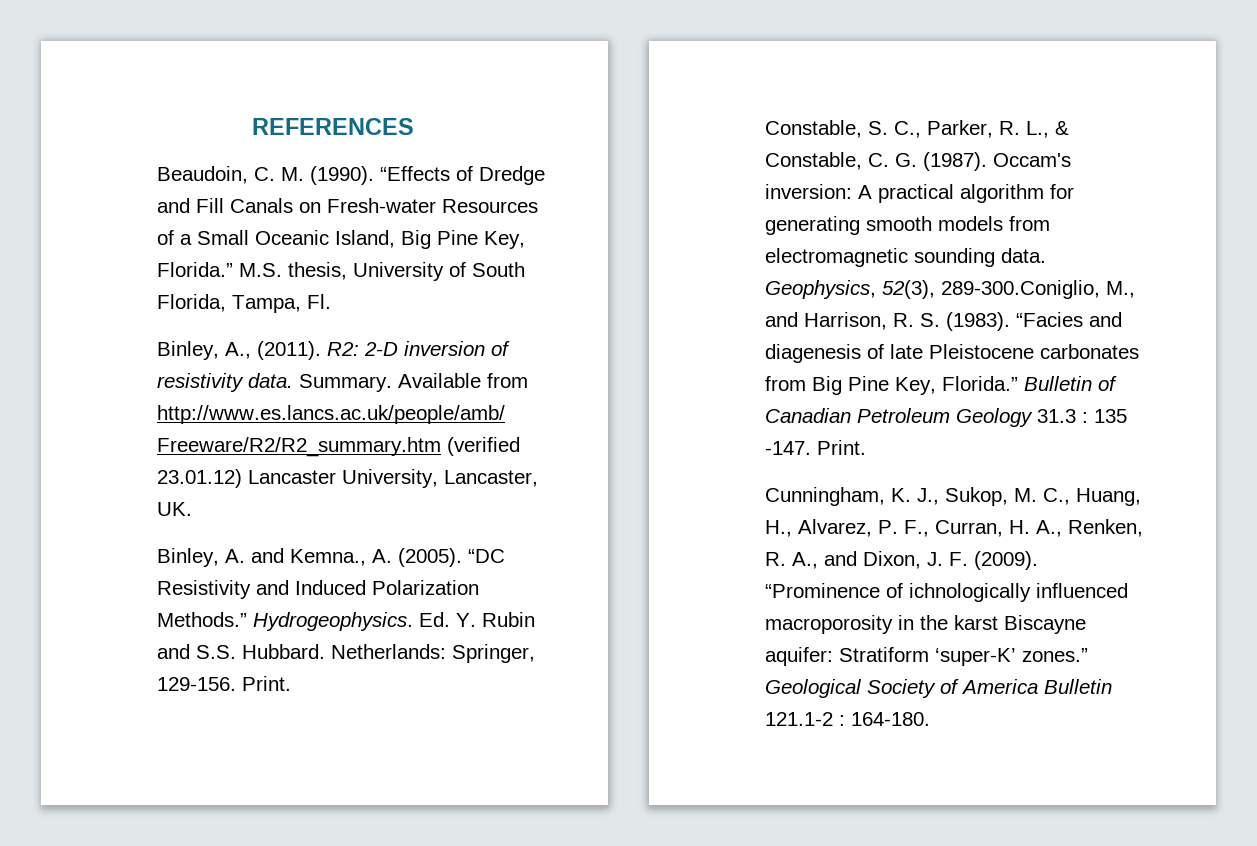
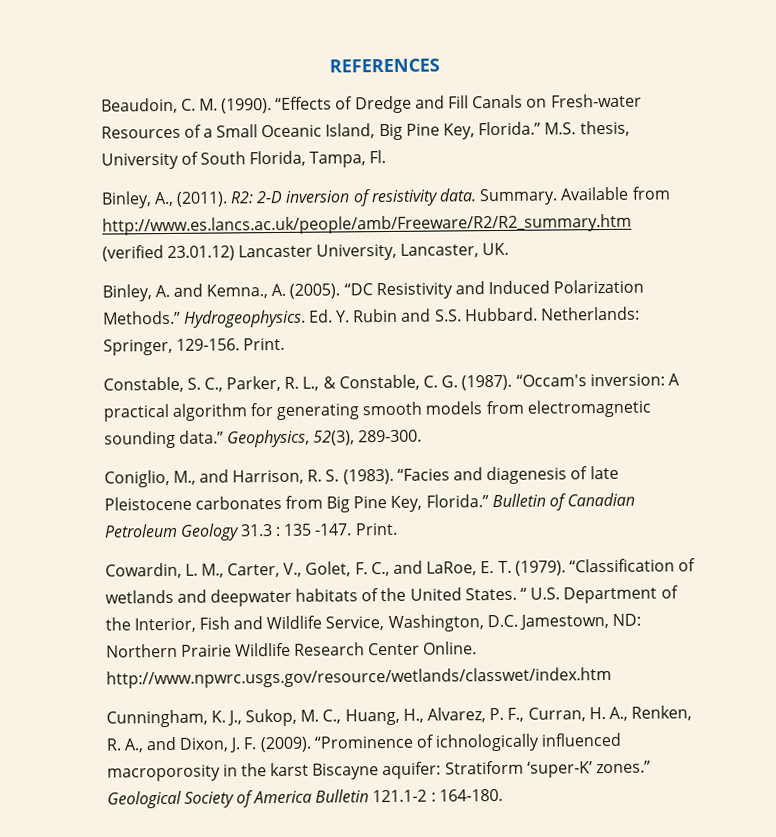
[992,153,1071,167] Occam's -> [515,374,587,387] “Occam's
[1000,248,1046,263] data. -> [178,430,224,444] data.”
[940,280,1100,299] 289-300.Coniglio, -> [358,429,423,443] [103,469,170,488] 289-300. // Coniglio,
(866, 447) none -> [104,558,697,579] [104,585,679,607] [104,613,642,633] [105,641,478,658] [105,666,612,689] // Cowardin, L. M., Carter, V., Golet, F. C., and LaRoe, E. T. (1979). “Classification of wetlands and deepwater habitats of the United States. “ U.S. Department of the Interior, Fish and Wildlife Service, Washington, D.C. Jamestown, ND: Northern Prairie Wildlife Research Center Online. http://www.npwrc.usgs.gov/resource/wetlands/classwet/index.htm

